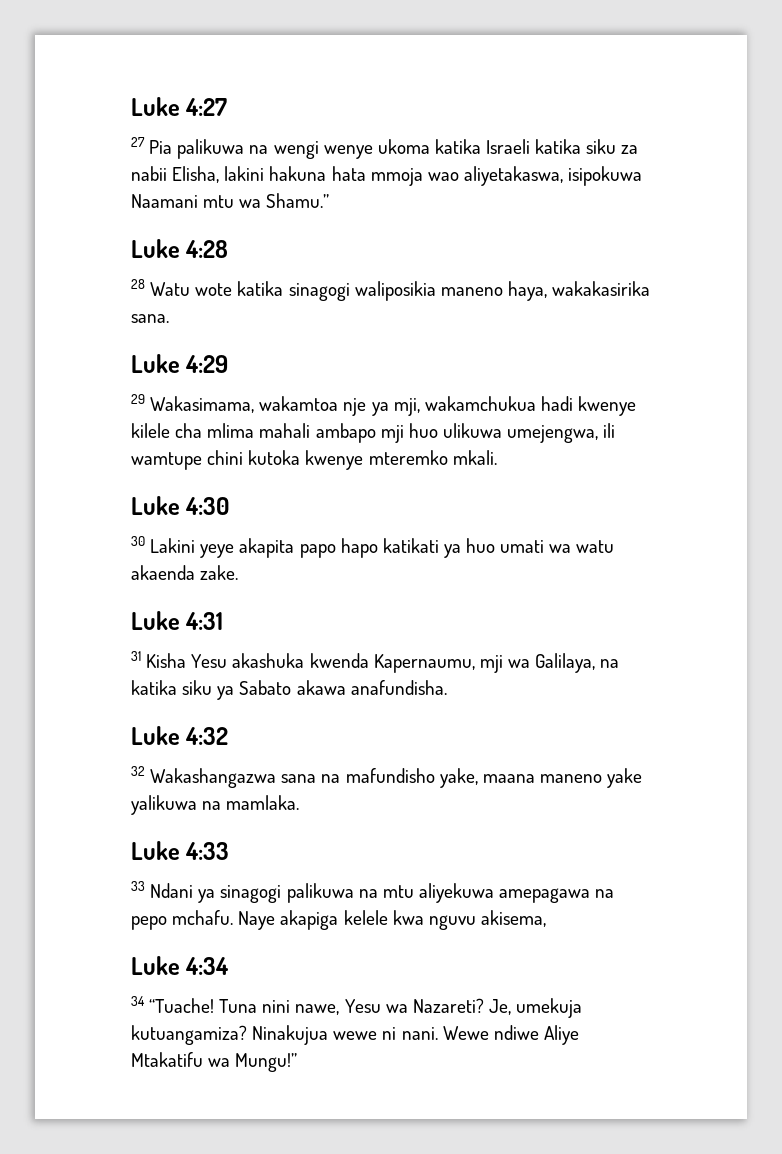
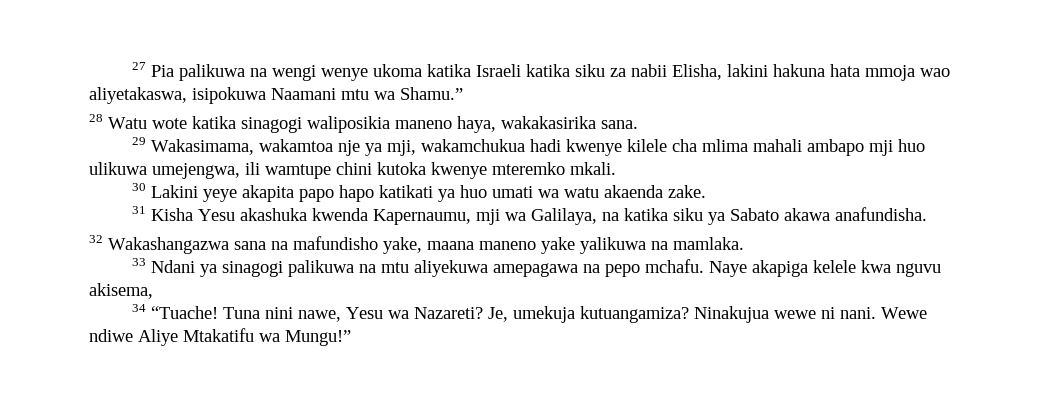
[131,97,228,116] Luke 4:27 // -> (131, 66) none
[131,239,229,258] // Luke 4:28 -> (463, 93) none
[131,354,229,373] // Luke 4:29 -> (638, 124) none
[131,496,230,515] // Luke 4:30 -> (616, 168) none
[131,611,224,630] // Luke 4:31 -> (706, 191) none
[131,726,229,745] // Luke 4:32 -> (927, 214) none
[131,841,230,860] // Luke 4:33 -> (744, 243) none
[131,956,230,975] // Luke 4:34 -> (153, 291) none

